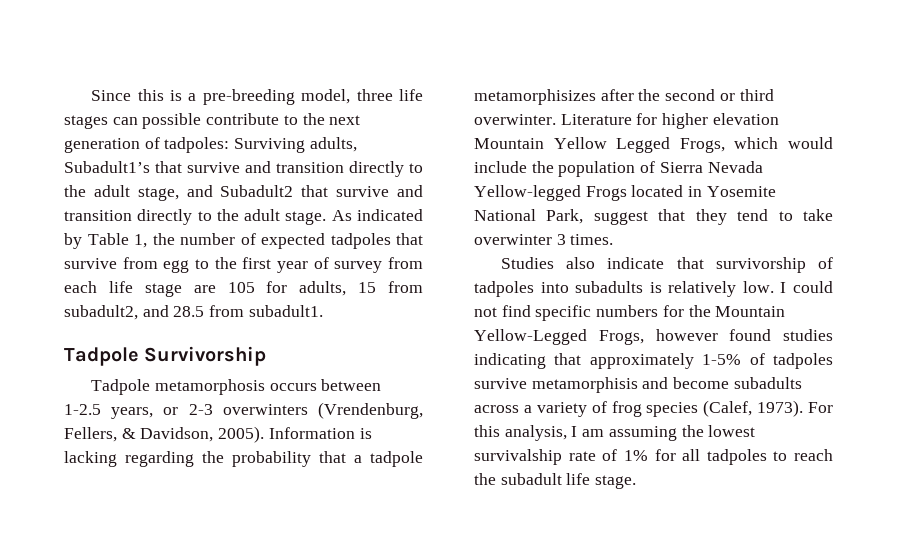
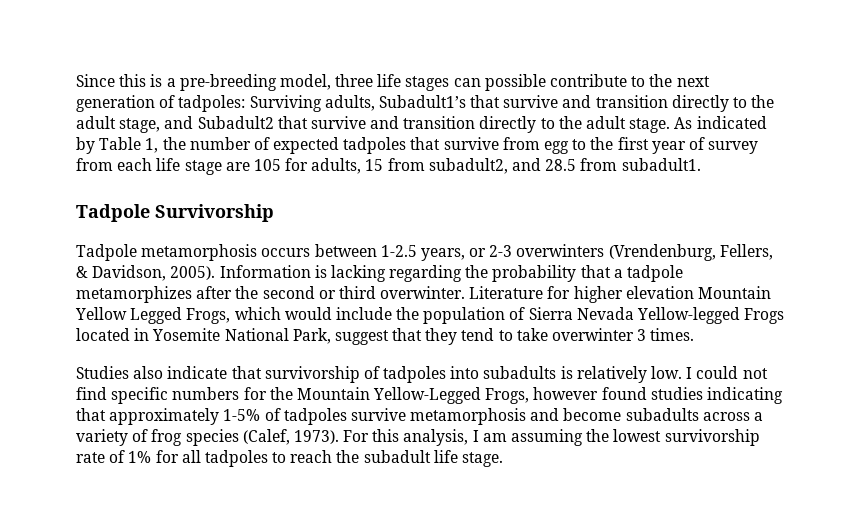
[474,89,596,105] metamorphisizes -> [76,286,192,303] metamorphizes
[531,377,638,393] metamorphisis -> [410,408,527,425] metamorphosis
[474,449,562,465] survivalship -> [664,429,760,446] survivorship

